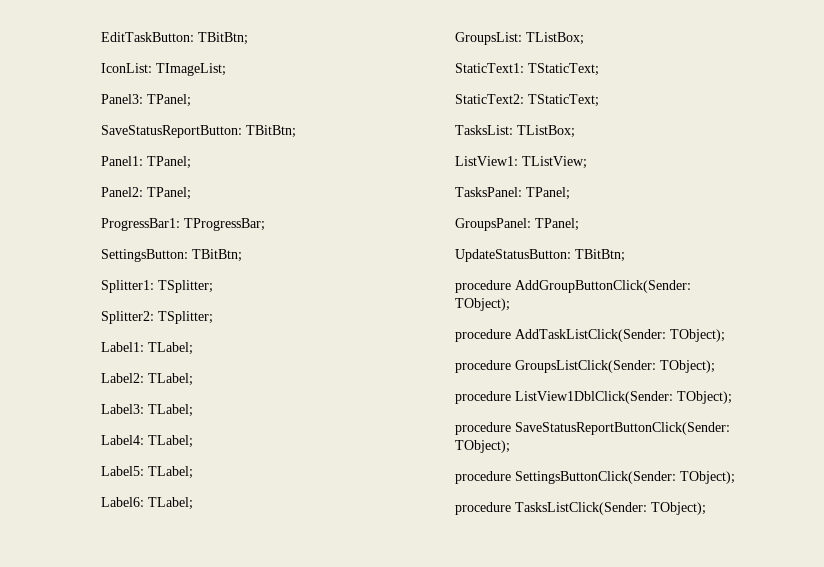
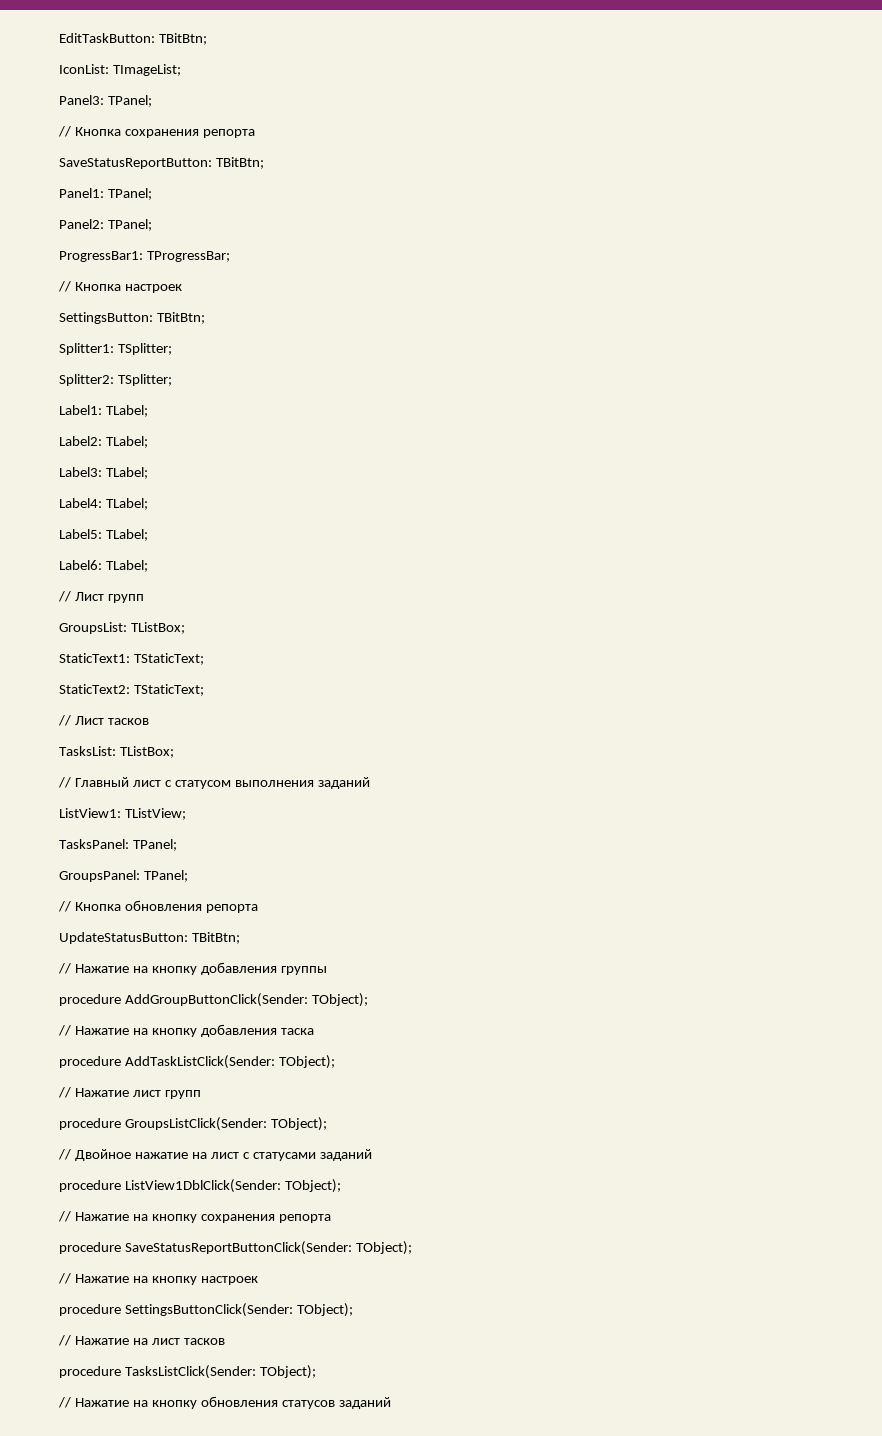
(191, 100) none -> [58,126,256,138] // // Кнопка сохранения репорта
(265, 224) none -> [58,281,183,293] // // Кнопка настроек
(193, 503) none -> [58,591,145,603] // // Лист групп
(599, 100) none -> [58,715,150,726] // // Лист тасков
(575, 131) none -> [58,777,370,789] // // Главный лист с статусом выполнения заданий
[454,249,625,262] [454,280,691,293] [454,298,510,311] UpdateStatusButton: TBitBtn; // procedure AddGroupButtonClick(Sender: TObject); -> [58,900,259,913] [59,932,241,944] [58,962,327,975] [59,993,369,1007] [58,1024,314,1037] // Кнопка обновления репорта // UpdateStatusButton: TBitBtn; // // Нажатие на кнопку добавления группы // procedure AddGroupButtonClick(Sender: TObject); // // Нажатие на кнопку добавления таска
(725, 335) none -> [58,1087,202,1099] // // Нажатие лист групп
[454,391,732,404] [454,422,730,435] [454,440,510,453] [454,471,735,484] [454,502,706,515] procedure ListView1DblClick(Sender: TObject); // procedure SaveStatusReportButtonClick(Sender: TObject); // procedure SettingsButtonClick(Sender: TObject); // procedure TasksListClick(Sender: TObject); -> [58,1149,372,1161] [59,1179,342,1193] [58,1211,331,1223] [59,1241,413,1255] [58,1273,259,1285] [59,1303,354,1317] [58,1335,226,1346] [59,1365,317,1379] [58,1396,391,1409] // Двойное нажатие на лист с статусами заданий // procedure ListView1DblClick(Sender: TObject); // // Нажатие на кнопку сохранения репорта // procedure SaveStatusReportButtonClick(Sender: TObject); // // Нажатие на кнопку настроек // procedure SettingsButtonClick(Sender: TObject); // // Нажатие на лист тасков // procedure TasksListClick(Sender: TObject); // // Нажатие на кнопку обновления статусов заданий

